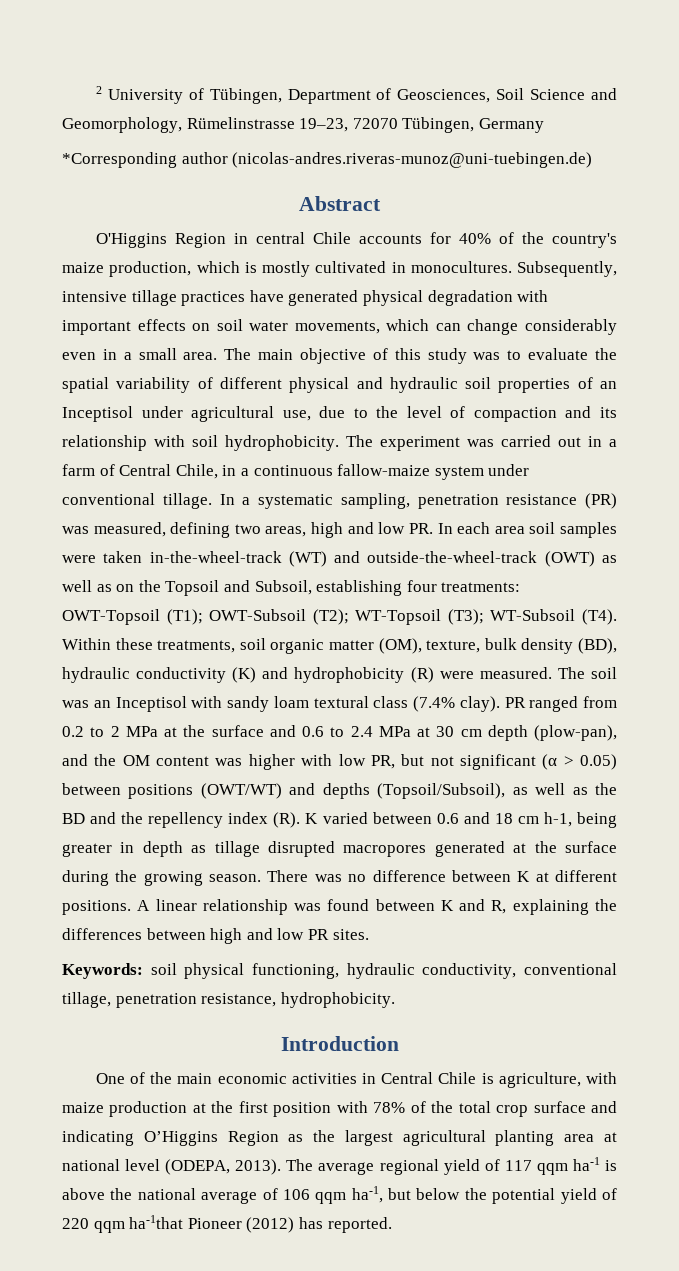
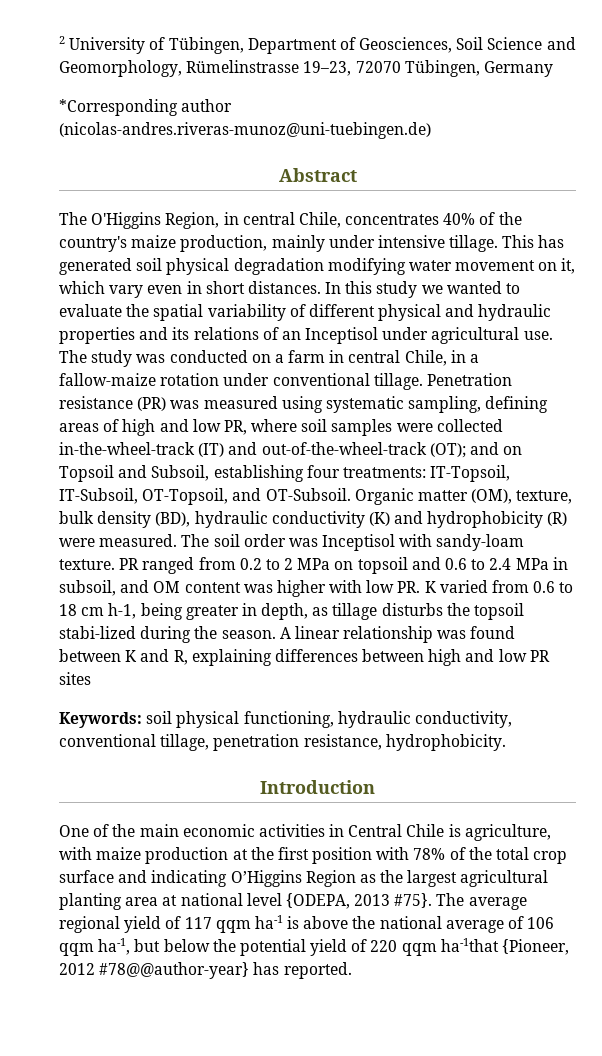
[95,232,451,248] O'Higgins Region in central Chile accounts for -> [59,212,440,229] The O'Higgins Region, in central Chile, concentrates
[196,261,617,277] [62,290,549,306] [62,319,617,335] [62,348,501,364] which is mostly cultivated in monocultures. Subsequently, intensive tillage practices have generated physical degradation with important effects on soil water movements, which can change considerably even in a small area. The main objective of this study was -> [271,235,565,252] [59,258,576,275] [59,281,502,298] mainly under intensive tillage. This has generated soil physical degradation modifying water movement on it, which vary even in short distances. In this study we wanted
[465,377,571,393] soil properties -> [59,327,259,344] properties and its relations
[282,406,617,422] [62,435,617,451] [62,464,530,480] [62,493,617,509] [62,522,617,538] [62,551,617,567] [62,580,161,592] use, due to the level of compaction and its relationship with soil hydrophobicity. The experiment was carried out in a farm of Central Chile, in a continuous fallow-maize system under conventional tillage. In a systematic sampling, penetration resistance (PR) was measured, defining two areas, high and low PR. In each area soil samples were taken in-the-wheel-track (WT) and outside-the-wheel-track (OWT) as well as on the -> [523,331,553,340] [59,350,480,367] [59,373,512,390] [59,396,549,413] [59,419,503,436] [59,442,523,458] use. The study was conducted on a farm in central Chile, in a fallow-maize rotation under conventional tillage. Penetration resistance (PR) was measured using systematic sampling, defining areas of high and low PR, where soil samples were collected in-the-wheel-track (IT) and out-of-the-wheel-track (OT); and on
[62,609,617,625] [62,638,325,654] OWT-Topsoil (T1); OWT-Subsoil (T2); WT-Topsoil (T3); WT-Subsoil (T4). Within these treatments, soil organic -> [430,465,511,482] [59,488,414,505] IT-Topsoil, IT-Subsoil, OT-Topsoil, and OT-Subsoil. Organic
[62,696,500,712] was an Inceptisol with sandy loam textural class (7.4% clay). -> [243,534,525,551] [59,559,115,570] order was Inceptisol with sandy-loam texture.
[164,725,264,737] at the surface -> [334,557,408,574] on topsoil
[417,725,617,741] [62,754,117,766] at 30 cm depth (plow-pan), and the -> [552,557,568,570] [59,580,150,596] in subsoil, and
[370,754,617,770] [62,783,618,799] [62,812,490,828] PR, but not significant (α > 0.05) between positions (OWT/WT) and depths (Topsoil/Subsoil), as well as the BD and the repellency index (R). K varied between 0.6 and -> [397,580,574,593] PR. K varied from 0.6 to
[142,841,183,857] depth -> [261,603,309,620] depth,
[268,841,617,857] [62,870,618,886] [62,900,131,915] disrupted macropores generated at the surface during the growing season. There was no difference between K at different positions. -> [381,603,525,620] [59,626,276,643] disturbs the topsoil stabi-lized during the season.
[594,899,617,911] the -> (272, 657) none
[332,929,369,940] sites. -> [59,672,91,685] sites
[165,1159,282,1175] (ODEPA, 2013). -> [285,893,433,909] {ODEPA, 2013 #75}.
[187,1217,295,1233] Pioneer (2012) -> [502,939,570,955] [59,962,250,979] {Pioneer, 2012 #78@@author-year}

